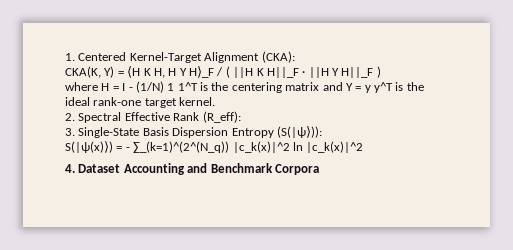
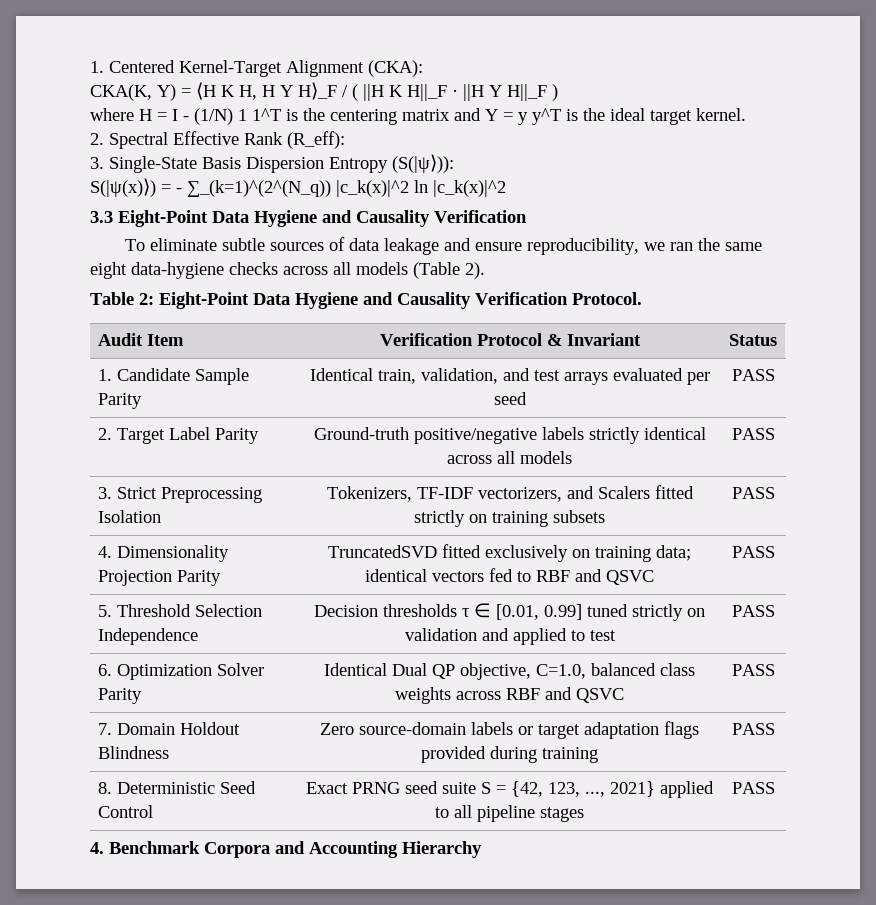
[93,97,142,106] rank-one -> (645, 114) none
[65,163,319,175] 4. Dataset Accounting and Benchmark Corpora -> [90,210,527,227] [125,237,763,255] [90,262,485,279] [90,292,642,309] [97,333,184,346] [379,333,641,346] [729,334,777,346] [97,368,249,385] [97,393,142,409] [309,368,710,385] [493,392,527,405] [731,369,775,381] [97,427,259,444] [313,427,706,444] [447,451,572,464] [731,428,775,440] [97,487,262,503] [97,510,161,523] [326,485,694,502] [414,510,605,527] [731,487,775,499] [97,545,229,562] [97,570,221,586] [328,544,691,562] [365,568,654,585] [731,546,775,558] [97,604,262,617] [97,628,198,645] [314,603,705,621] [404,628,616,645] [731,605,775,617] [97,663,264,680] [97,688,142,704] [324,663,695,680] [395,687,624,704] [731,664,775,676] [97,722,240,735] [97,746,169,759] [320,721,699,739] [421,746,598,763] [731,723,775,735] [97,781,256,794] [97,805,153,818] [306,781,714,798] [435,805,584,822] [731,782,775,794] [90,841,482,858] 3.3 Eight-Point Data Hygiene and Causality Verification // To eliminate subtle sources of data leakage and ensure reproducibility, we ran the same eight data-hygiene checks across all models (Table 2). // Table 2: Eight-Point Data Hygiene and Causality Verification Protocol. // Audit Item | Verification Protocol & Invariant | Status // 1. Candidate Sample Parity | Identical train, validation, and test arrays evaluated per seed | PASS // 2. Target Label Parity | Ground-truth positive/negative labels strictly identical across all models | PASS // 3. Strict Preprocessing Isolation | Tokenizers, TF-IDF vectorizers, and Scalers fitted strictly on training subsets | PASS // 4. Dimensionality Projection Parity | TruncatedSVD fitted exclusively on training data; identical vectors fed to RBF and QSVC | PASS // 5. Threshold Selection Independence | Decision thresholds τ ∈ [0.01, 0.99] tuned strictly on validation and applied to test | PASS // 6. Optimization Solver Parity | Identical Dual QP objective, C=1.0, balanced class weights across RBF and QSVC | PASS // 7. Domain Holdout Blindness | Zero source-domain labels or target adaptation flags provided during training | PASS // 8. Deterministic Seed Control | Exact PRNG seed suite S = {42, 123, ..., 2021} applied to all pipeline stages | PASS // 4. Benchmark Corpora and Accounting Hierarchy

